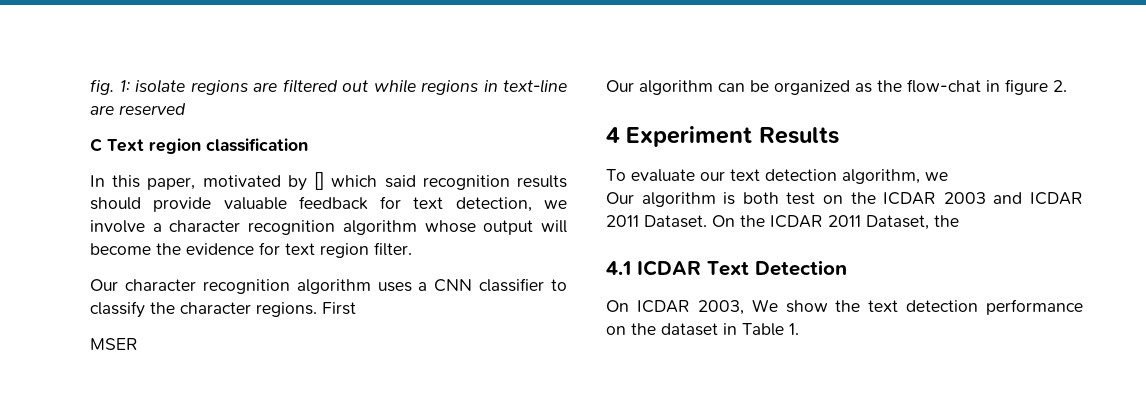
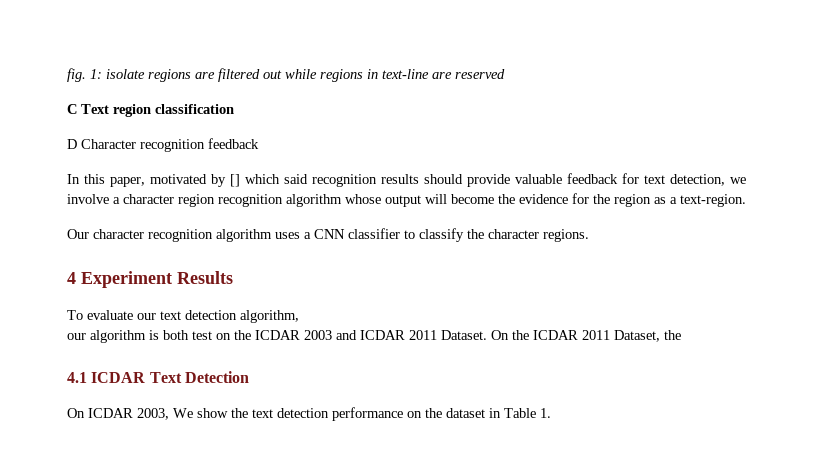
(308, 145) none -> [67,138,259,152] // D Character recognition feedback
(241, 226) none -> [178,194,215,207] region
[285,242,412,258] text region filter. -> [593,194,746,207] the region as a text-region.
[322,302,356,315] [90,338,138,350] [606,79,1067,95] First // MSER // Our algorithm can be organized as the flow-chat in figure 2. -> (589, 235) none
[925,172,948,181] [606,192,634,204] we // Our -> [67,333,86,340] // our

